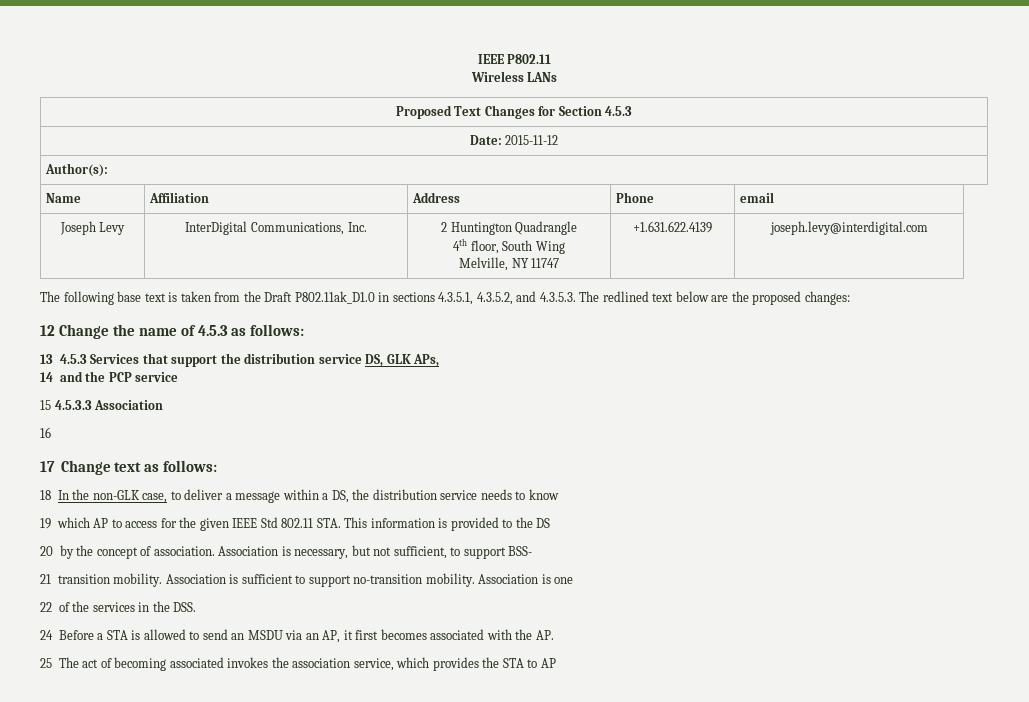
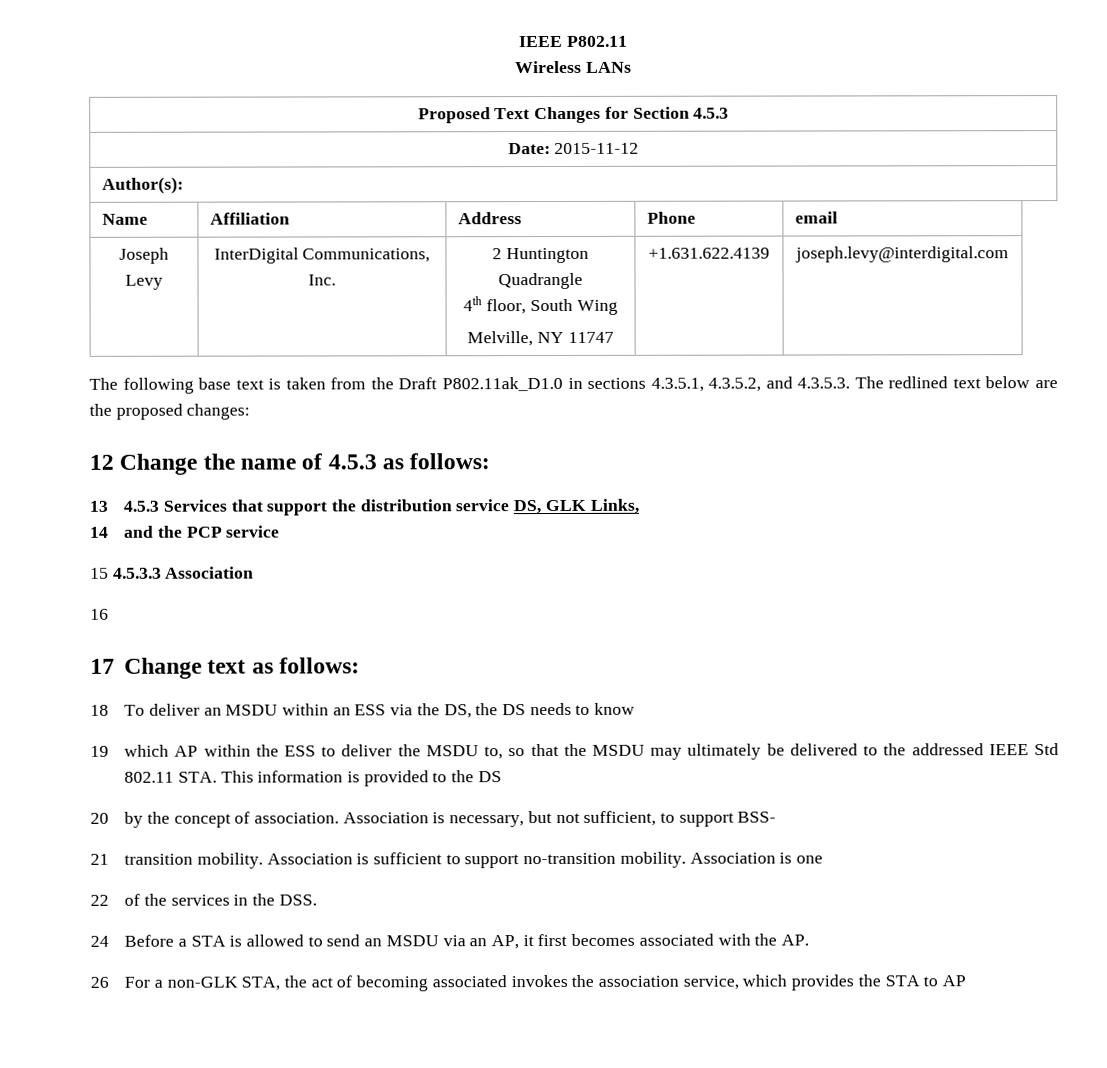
[413,354,440,367] APs, -> [589,498,639,514] Links,
[57,489,478,503] In the non-GLK case, to deliver a message within a DS, the distribution service -> [124,703,527,719] To deliver an MSDU within an ESS via the DS, the DS
[111,517,229,531] to access for the given -> [203,743,984,760] within the ESS to deliver the MSDU to, so that the MSDU may ultimately be delivered to the addressed
[40,657,79,668] 25 The -> [90,975,307,991] 26 For a non-GLK STA, the

